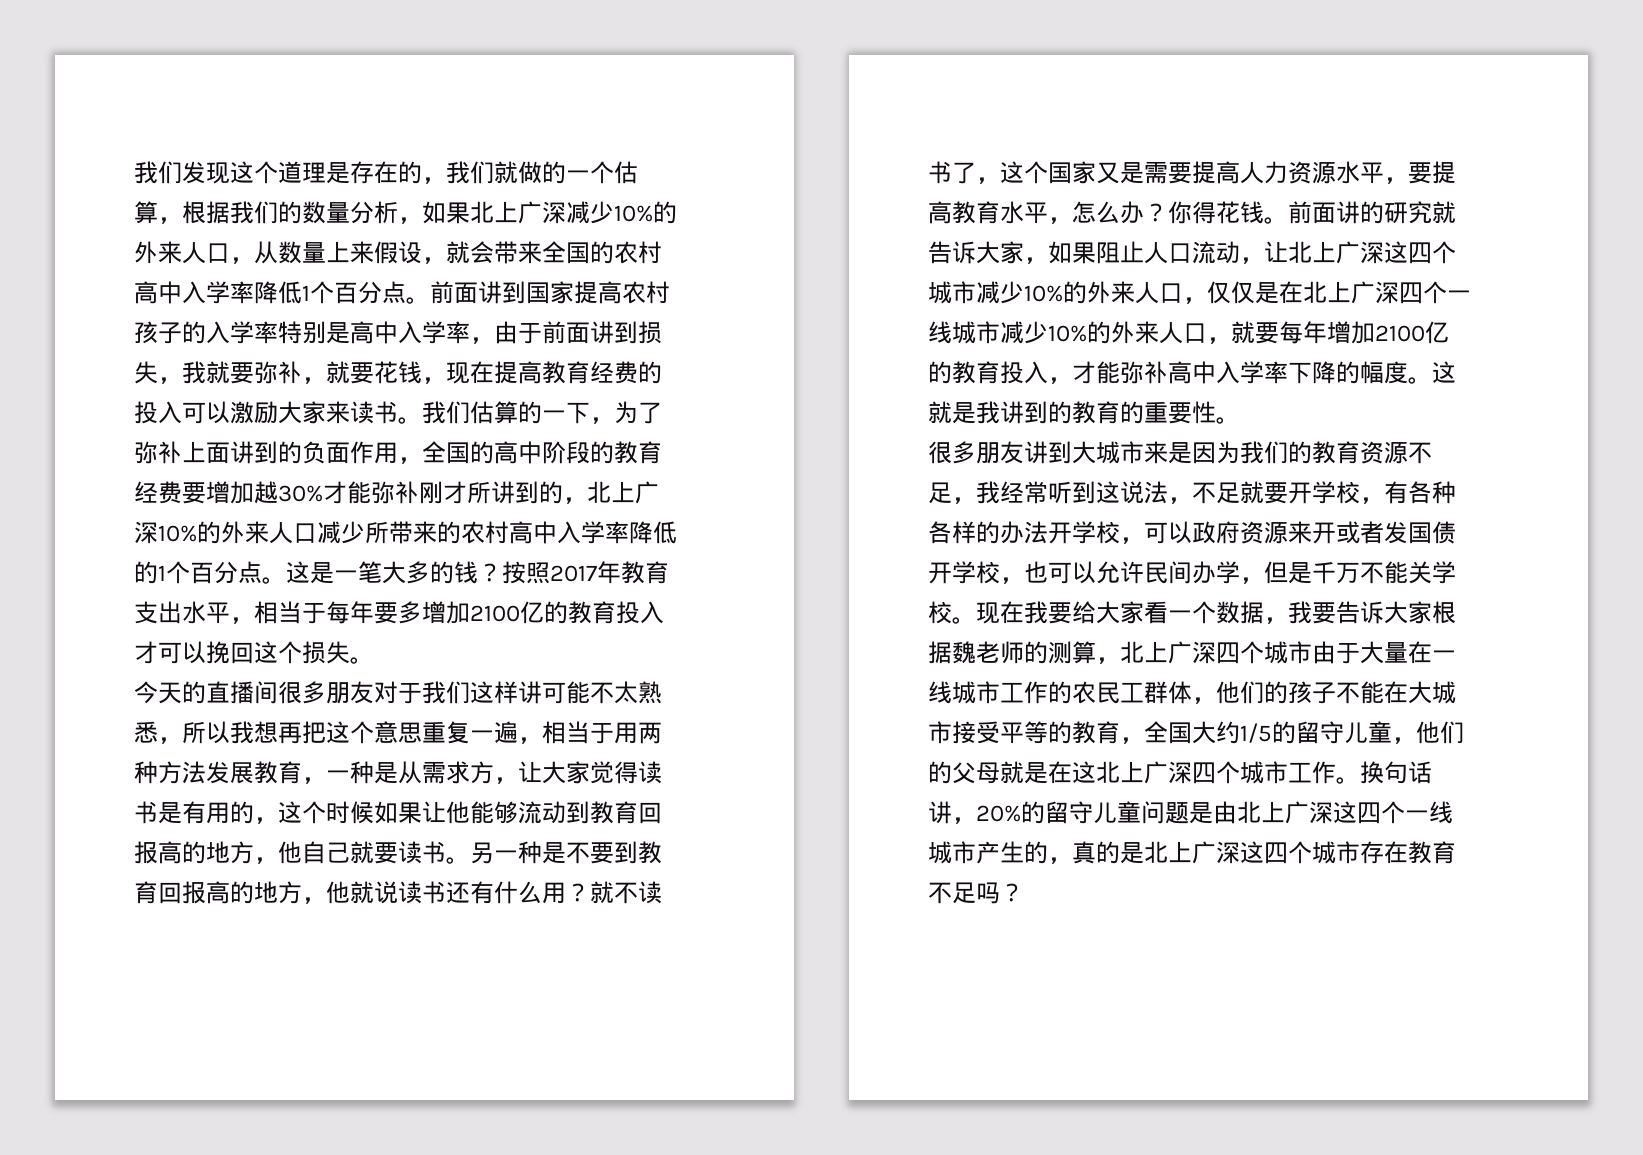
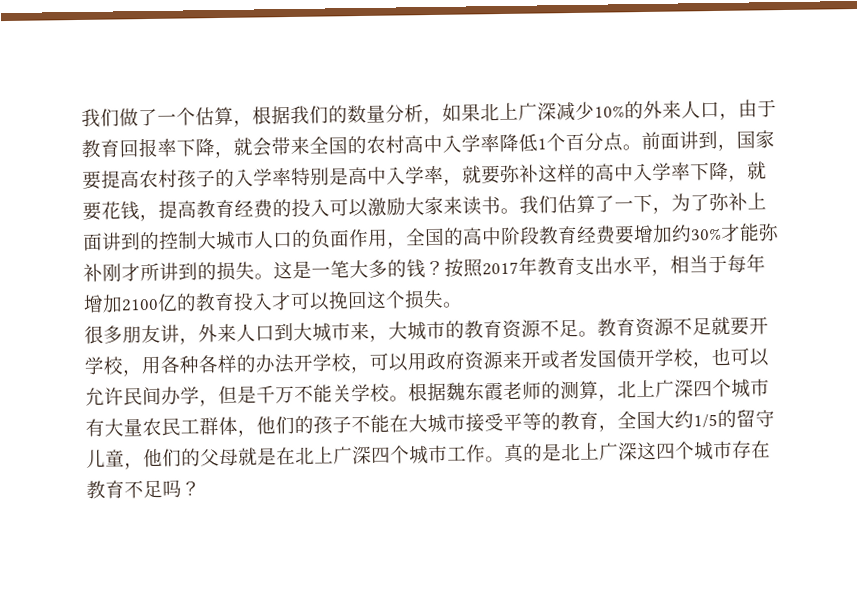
[134,161,566,184] 我们发现这个道理是存在的，我们就做的 -> [81,108,158,127] 我们做了
[254,241,422,264] 从数量上来假设 -> [738,99,777,118] [81,137,215,158] 由于教育回报率下降
[526,281,574,304] 国家 -> [717,130,775,151] [82,170,102,190] ，国家要
[494,321,662,344] [134,361,302,384] 由于前面讲到损失，我就要弥补 -> [462,161,729,185] 就要弥补这样的高中入学率下降
[446,361,494,384] 现在 -> (159, 217) none
[518,401,542,424] 的 -> [595,195,615,213] 了
(302, 452) none -> [159,229,312,251] 控制大城市人口的
[590,441,614,464] 的 -> (540, 235) none
[254,481,278,504] 越 -> [671,224,692,243] 约
[563,481,659,504] [134,521,677,544] [134,561,262,584] ，北上广深10%的外来人口减少所带来的农村高中入学率降低的1个百分点 -> [216,261,255,282] 损失
[374,601,422,624] 要多 -> (766, 263) none
[134,681,662,704] [134,721,662,744] [134,761,662,784] [134,801,662,824] [134,841,662,864] [134,881,662,904] [928,161,1456,184] [928,201,1456,224] [928,241,1456,264] [928,281,1471,304] [928,321,1449,344] [928,361,1456,384] [928,401,1240,424] [928,441,1432,464] [928,481,1192,504] 今天的直播间很多朋友对于我们这样讲可能不太熟悉，所以我想再把这个意思重复一遍，相当于用两种方法发展教育，一种是从需求方，让大家觉得读书是有用的，这个时候如果让他能够流动到教育回报高的地方，他自己就要读书。另一种是不要到教育回报高的地方，他就说读书还有什么用？就不读书了，这个国家又是需要提高人力资源水平，要提高教育水平，怎么办？你得花钱。前面讲的研究就告诉大家，如果阻止人口流动，让北上广深这四个城市减少10%的外来人口，仅仅是在北上广深四个一线城市减少10%的外来人口，就要每年增加2100亿的教育投入，才能弥补高中入学率下降的幅度。这就是我讲到的教育的重要性。 // 很多朋友讲到大城市来是因为我们的教育资源不足，我经常听到这说法， -> [84,317,674,345] 很多朋友讲，外来人口到大城市来，大城市的教育资源不足。教育资源
[1384,481,1408,504] 有 -> [141,355,162,375] 用
(1192, 532) none -> [407,352,427,371] 用
[976,601,1456,624] [928,641,976,664] 现在我要给大家看一个数据，我要告诉大家根据魏 -> [408,382,504,402] 根据魏东霞
[1312,641,1456,664] [928,681,1072,704] 由于大量在一线城市工作的 -> [85,418,143,437] 有大量
[1072,761,1096,783] 这 -> (296, 456) none
[1360,761,1432,784] [928,801,1453,824] [928,841,1072,864] 换句话讲，20%的留守儿童问题是由北上广深这四个一线城市产生的， -> (505, 459) none

